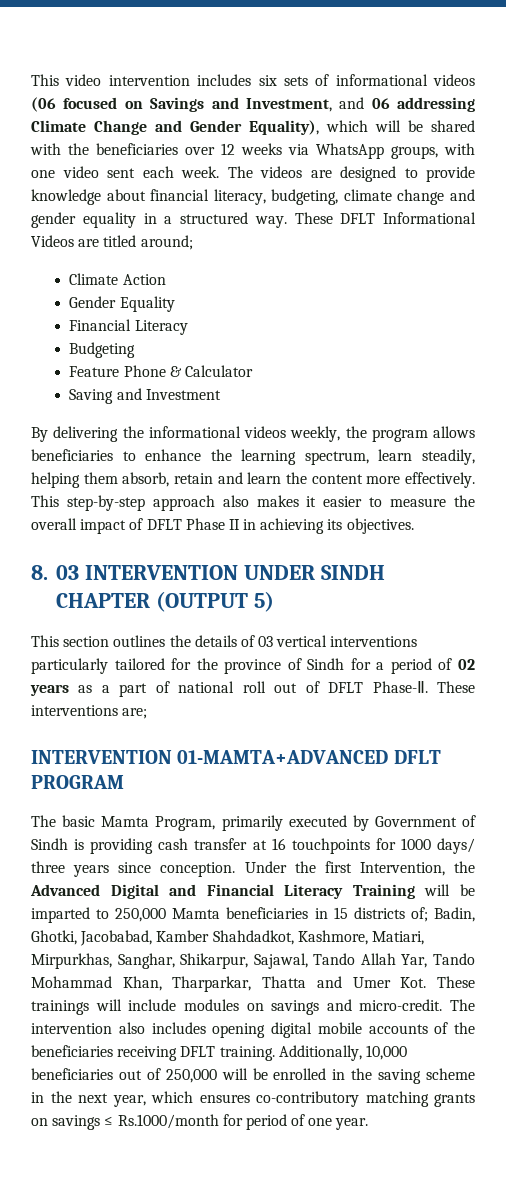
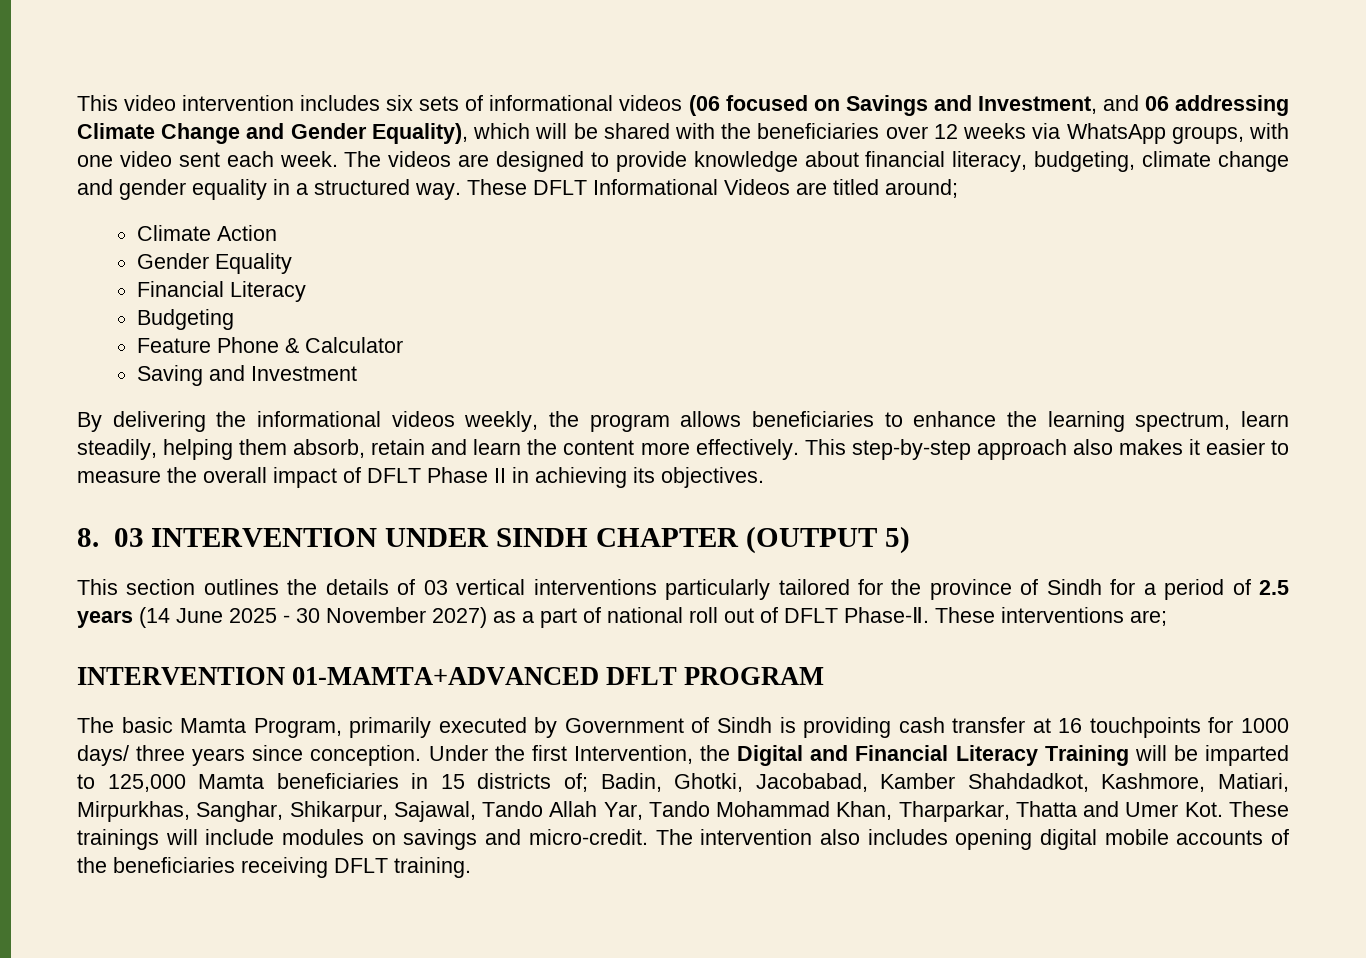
[458,659,476,670] [30,684,69,696] 02 years -> [1259,580,1290,595] [77,607,487,628] 2.5 years (14 June 2025 - 30 November 2027)
[30,884,100,896] Advanced -> (731, 753) none
[115,908,167,922] 250,000 -> [107,774,186,792] 125,000
[278,1045,407,1061] [31,1068,475,1084] [31,1091,475,1107] [31,1114,369,1130] Additionally, 10,000 beneficiaries out of 250,000 will be enrolled in the saving scheme in the next year, which ensures co-contributory matching grants on savings ≤ Rs.1000/month for period of one year. -> (471, 867) none

